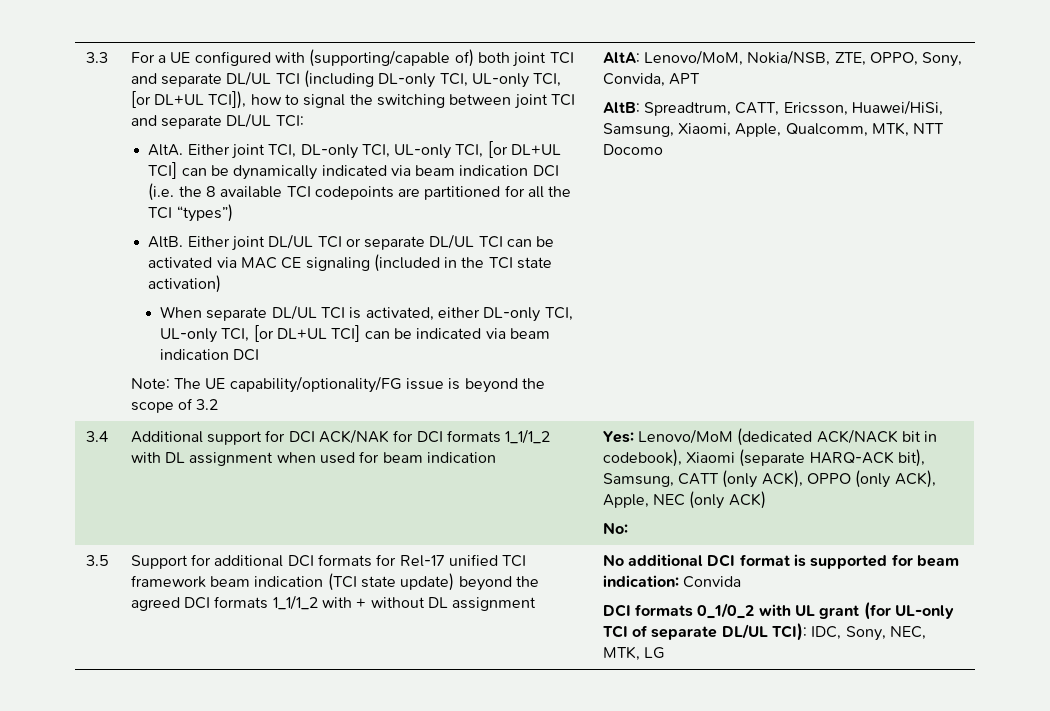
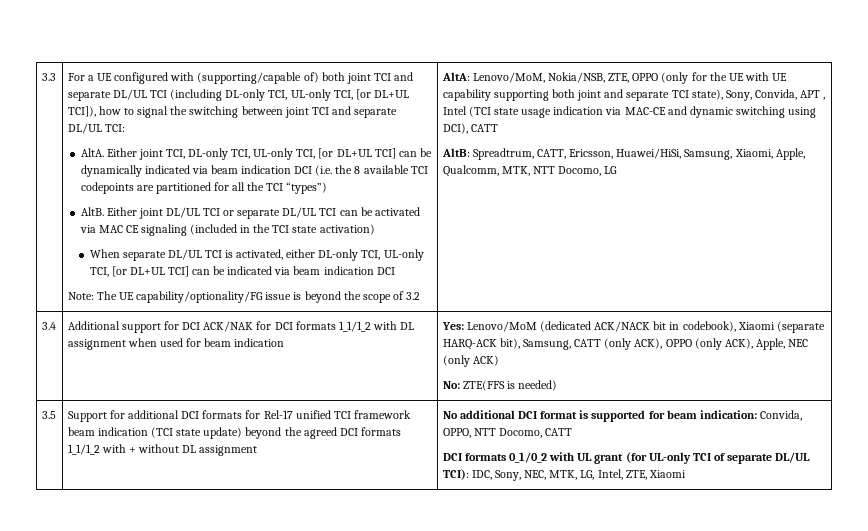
[869,52,963,67] [602,73,700,87] OPPO, Sony, Convida, APT -> [632,72,788,84] [442,89,826,101] [442,106,817,118] [442,123,499,134] OPPO (only for the UE with UE capability supporting both joint and separate TCI state), Sony, Convida, APT , Intel (TCI state usage indication via MAC-CE and dynamic switching using DCI), CATT
[602,144,663,155] Docomo -> [558,166,618,176] Docomo, LG
(628, 528) none -> [463,380,558,391] ZTE(FFS is needed)
[682,576,741,588] Convida -> [759,410,802,421] [442,428,573,438] Convida, OPPO, NTT Docomo, CATT
[643,647,665,659] LG -> [580,469,686,480] LG, Intel, ZTE, Xiaomi

